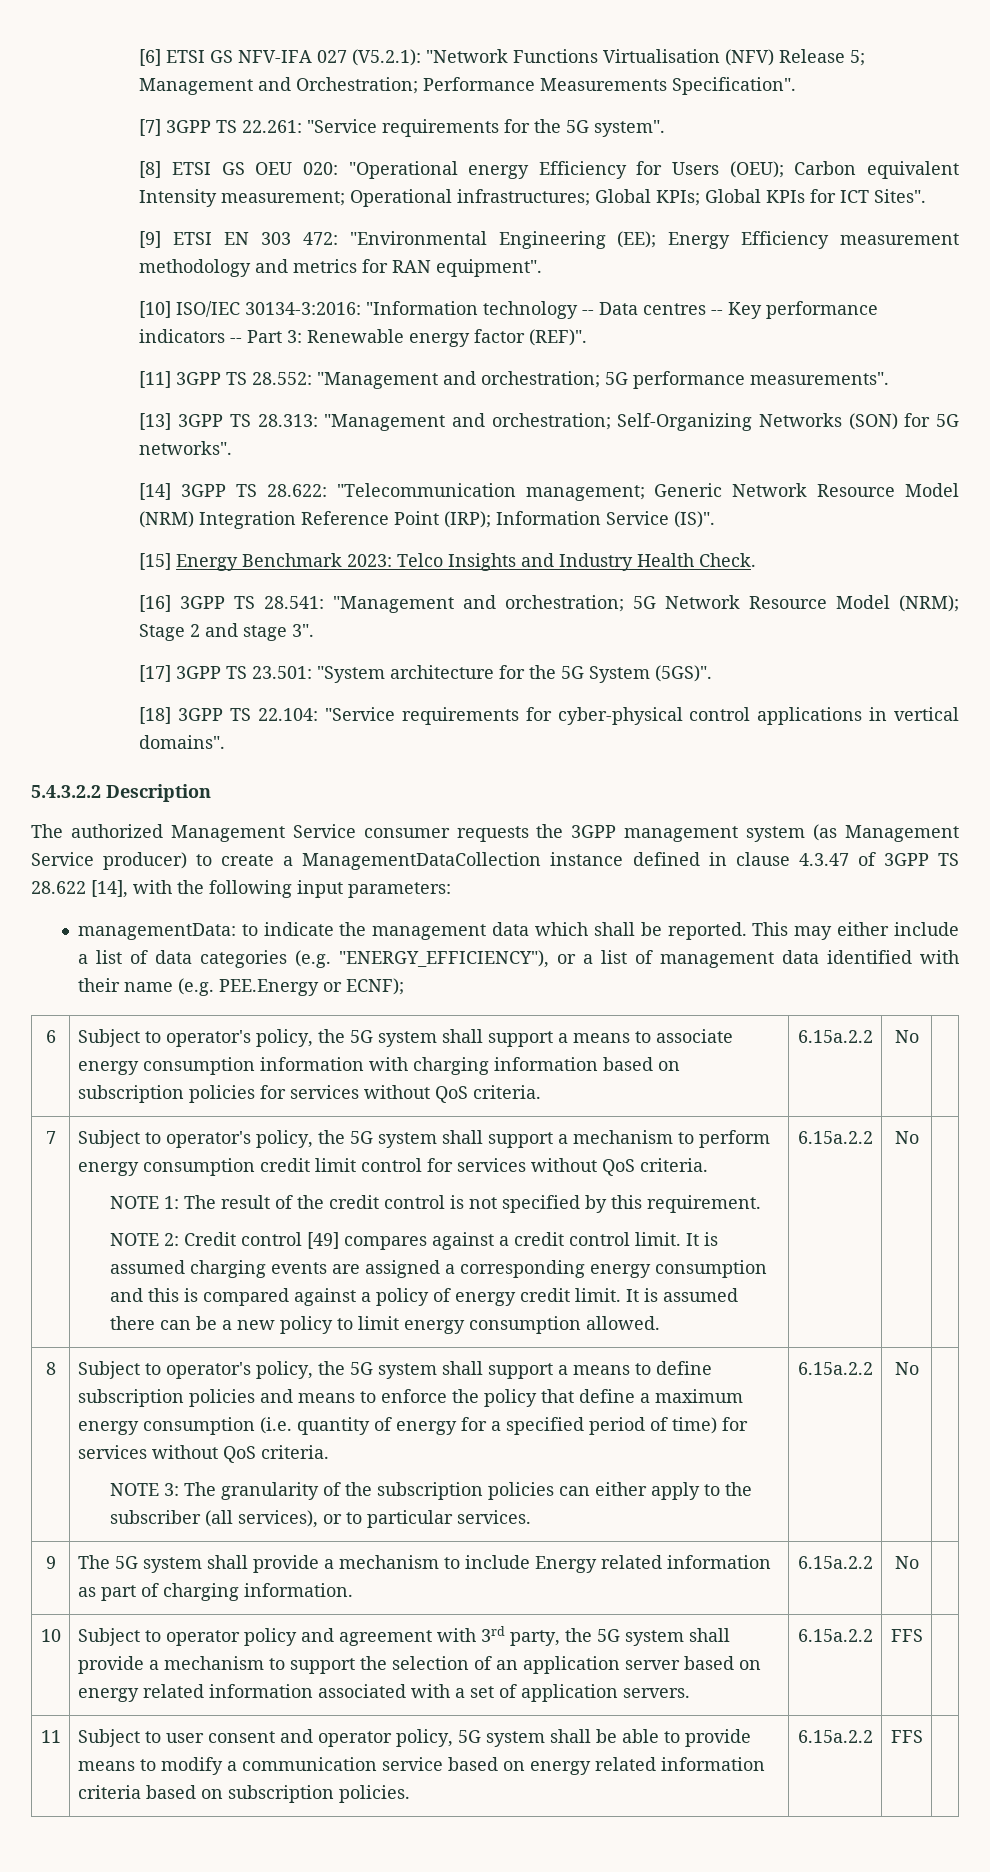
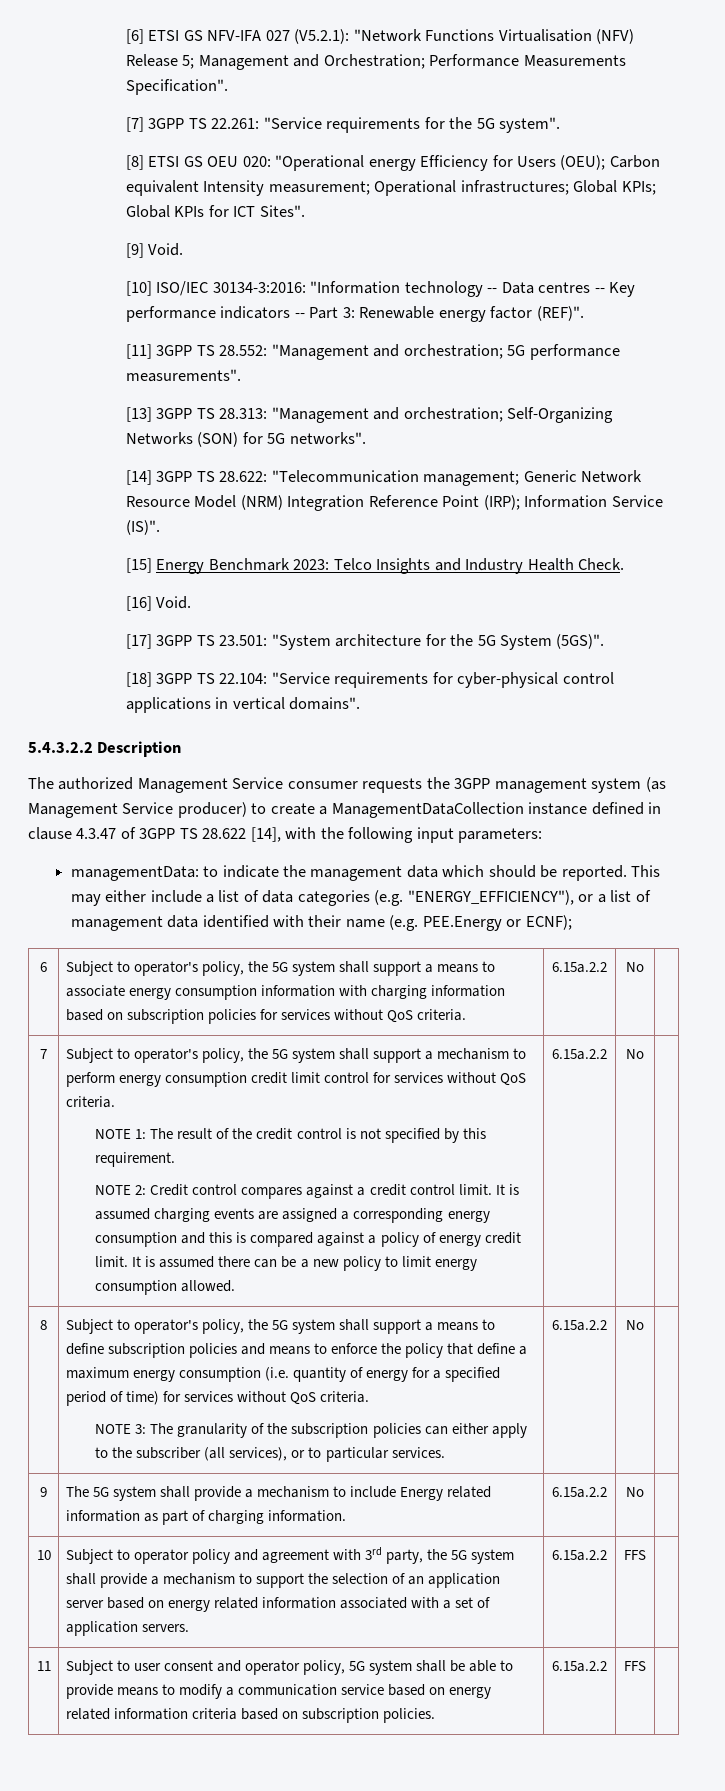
[173,231,959,249] [139,259,543,277] ETSI EN 303 472: "Environmental Engineering (EE); Energy Efficiency measurement methodology and metrics for RAN equipment". -> [148,243,184,256] Void.
[180,595,959,613] [139,623,315,641] 3GPP TS 28.541: "Management and orchestration; 5G Network Resource Model (NRM); Stage 2 and stage 3". -> [156,596,192,609] Void.
[593,922,635,936] shall -> [488,865,536,878] should
[307,1232,340,1249] [49] -> (238, 1189) none

